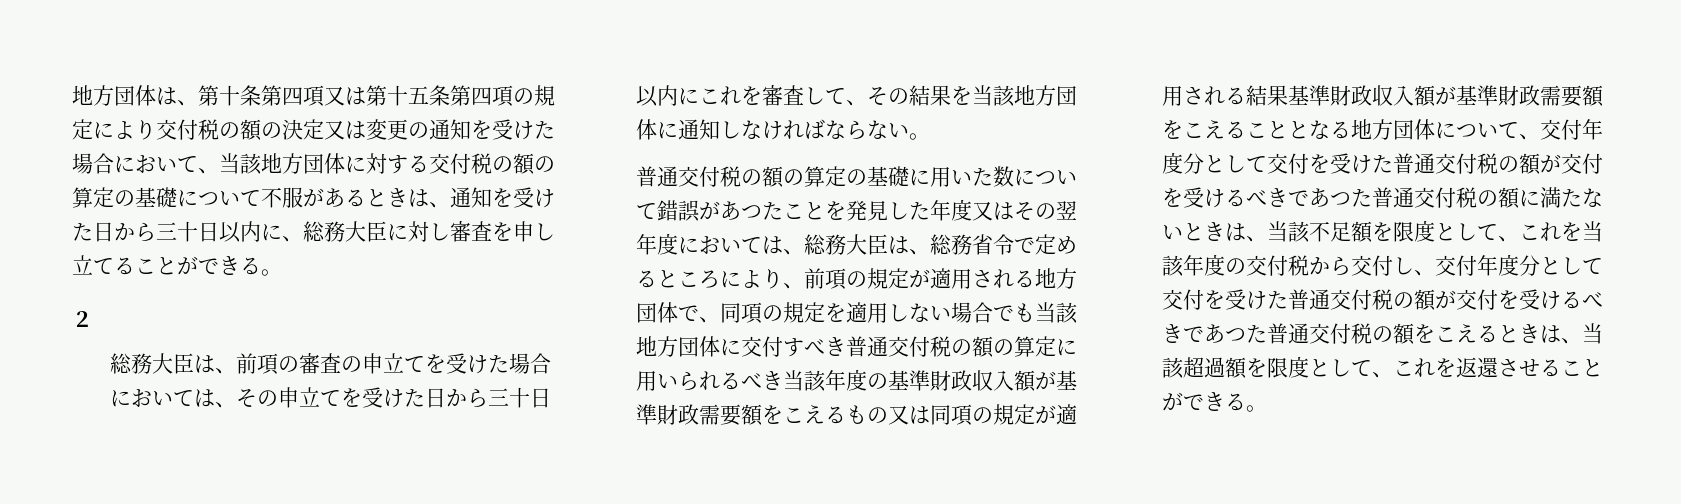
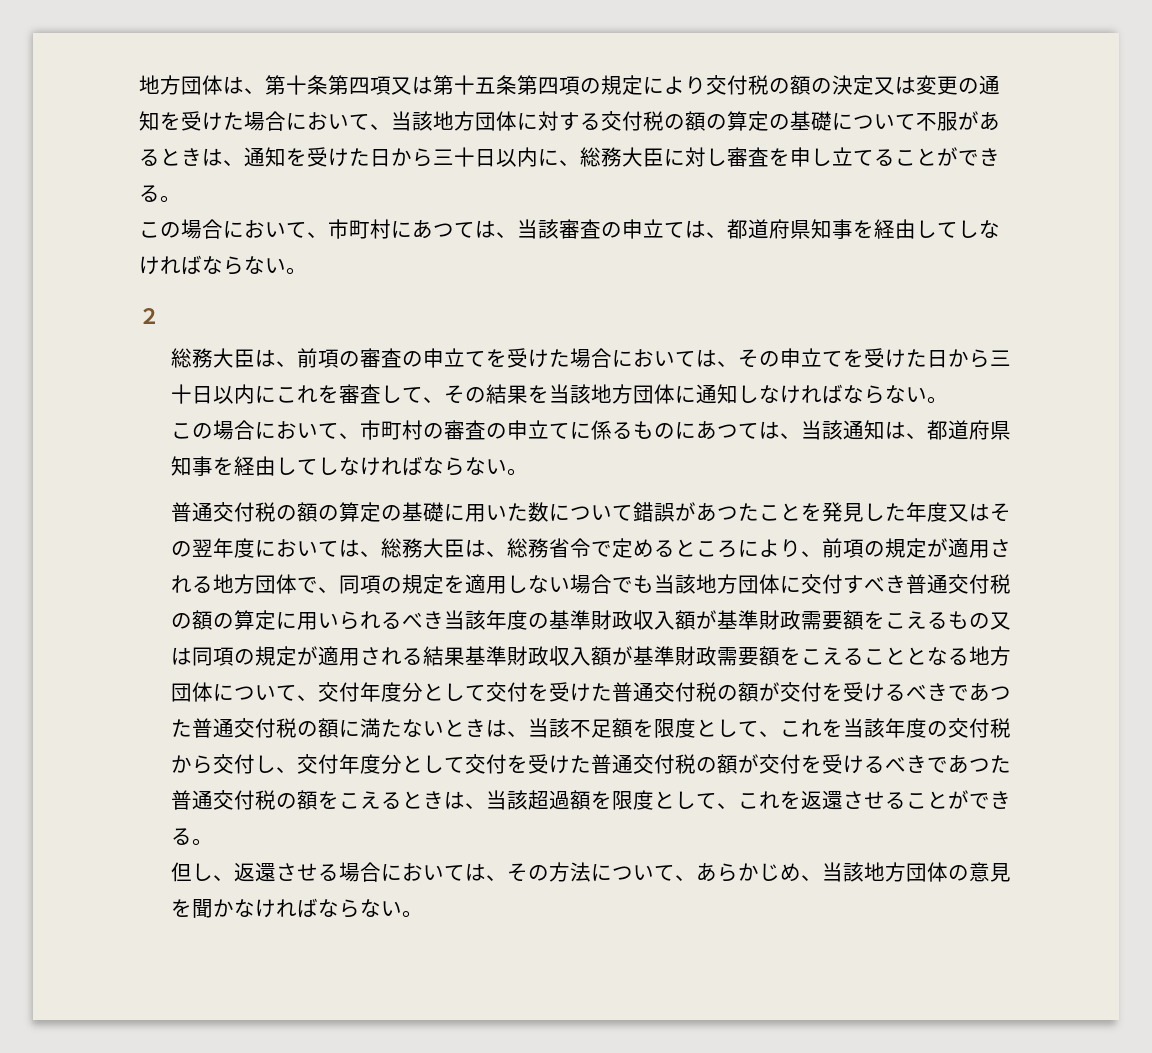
(282, 272) none -> [139,219,1000,239] [139,255,307,275] // この場合において、市町村にあつては、当該審査の申立ては、都道府県知事を経由してしなければならない。
(930, 136) none -> [170,420,1011,440] [170,456,528,476] // この場合において、市町村の審査の申立てに係るものにあつては、当該通知は、都道府県知事を経由してしなければならない。
(1267, 408) none -> [170,862,1011,882] [170,898,423,918] // 但し、返還させる場合においては、その方法について、あらかじめ、当該地方団体の意見を聞かなければならない。

